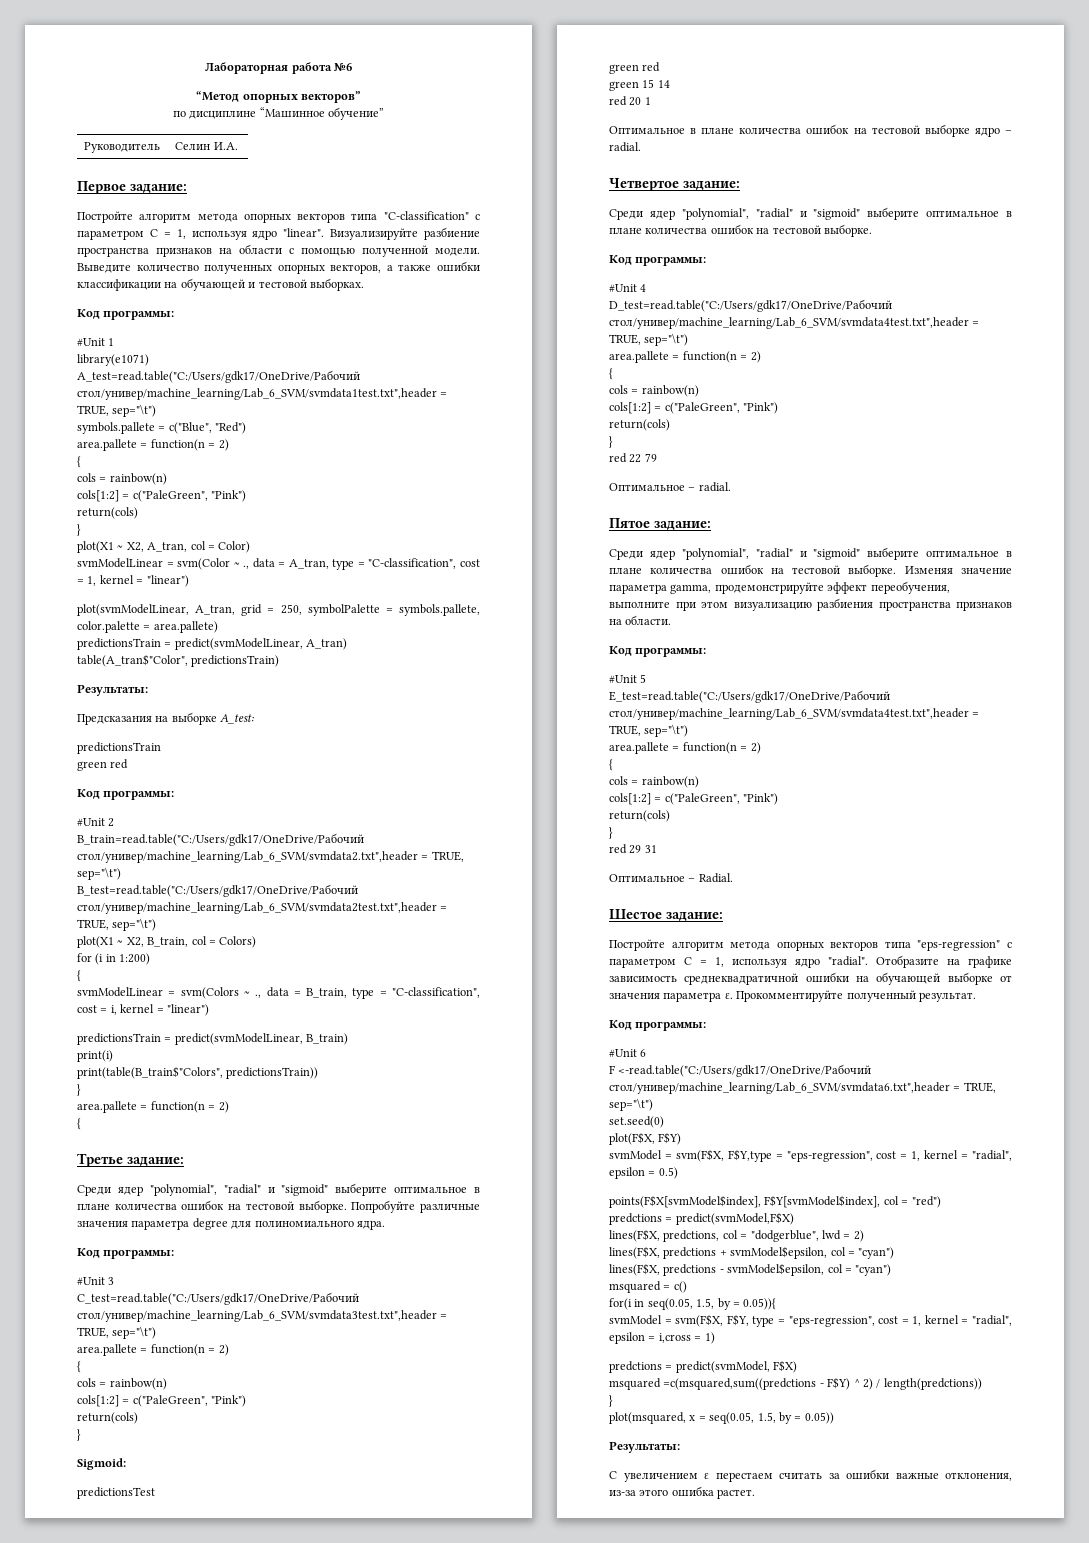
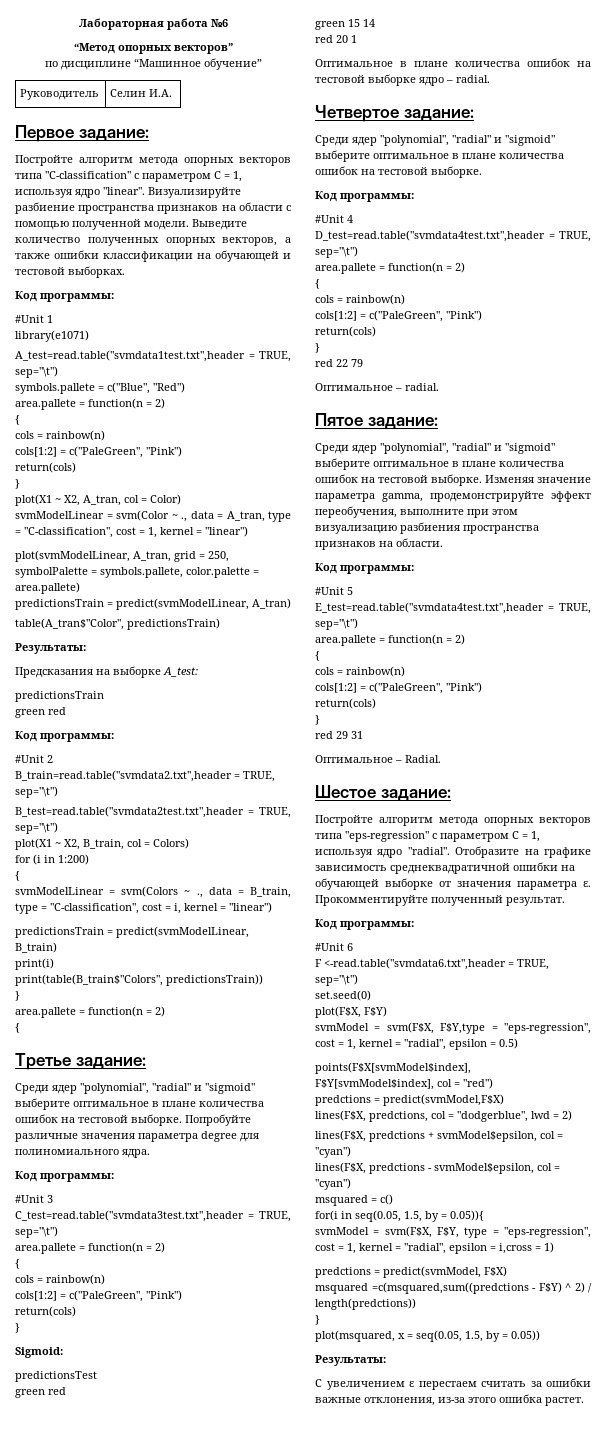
[77,370,360,383] [77,388,437,400] A_test=read.table("C:/Users/gdk17/OneDrive/Рабочий стол/универ/machine_learning/Lab_6_SVM/svmdata1test.txt",header -> [15,350,245,362] A_test=read.table("svmdata1test.txt",header
[77,833,364,846] [77,851,464,863] [77,867,121,880] [77,884,358,897] [77,902,437,914] B_train=read.table("C:/Users/gdk17/OneDrive/Рабочий стол/универ/machine_learning/Lab_6_SVM/svmdata2.txt",header = TRUE, sep="\t") // B_test=read.table("C:/Users/gdk17/OneDrive/Рабочий стол/универ/machine_learning/Lab_6_SVM/svmdata2test.txt",header -> [15,770,275,782] [15,786,58,798] [15,806,244,818] B_train=read.table("svmdata2.txt",header = TRUE, sep="\t") // B_test=read.table("svmdata2test.txt",header
[77,1292,359,1305] [77,1310,437,1322] C_test=read.table("C:/Users/gdk17/OneDrive/Рабочий стол/универ/machine_learning/Lab_6_SVM/svmdata3test.txt",header -> [15,1210,244,1222] C_test=read.table("svmdata3test.txt",header
[609,299,892,312] [609,317,969,329] D_test=read.table("C:/Users/gdk17/OneDrive/Рабочий стол/универ/machine_learning/Lab_6_SVM/svmdata4test.txt",header -> [315,230,545,242] D_test=read.table("svmdata4test.txt",header
[609,690,890,703] [609,708,969,720] E_test=read.table("C:/Users/gdk17/OneDrive/Рабочий стол/универ/machine_learning/Lab_6_SVM/svmdata4test.txt",header -> [315,602,544,614] E_test=read.table("svmdata4test.txt",header
[618,1064,872,1077] [609,1082,950,1094] <-read.table("C:/Users/gdk17/OneDrive/Рабочий стол/универ/machine_learning/Lab_6_SVM/svmdata6.txt",header -> [324,958,506,970] <-read.table("svmdata6.txt",header

